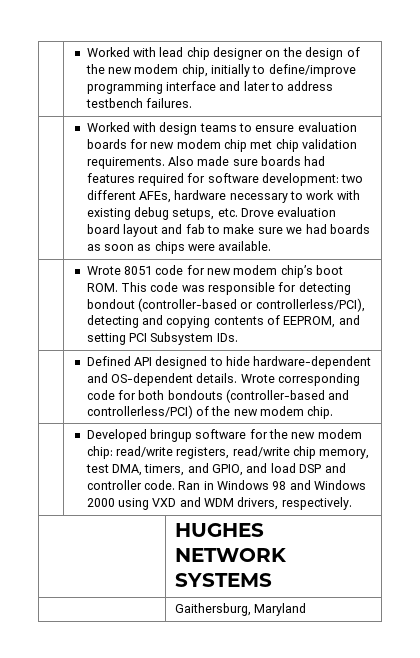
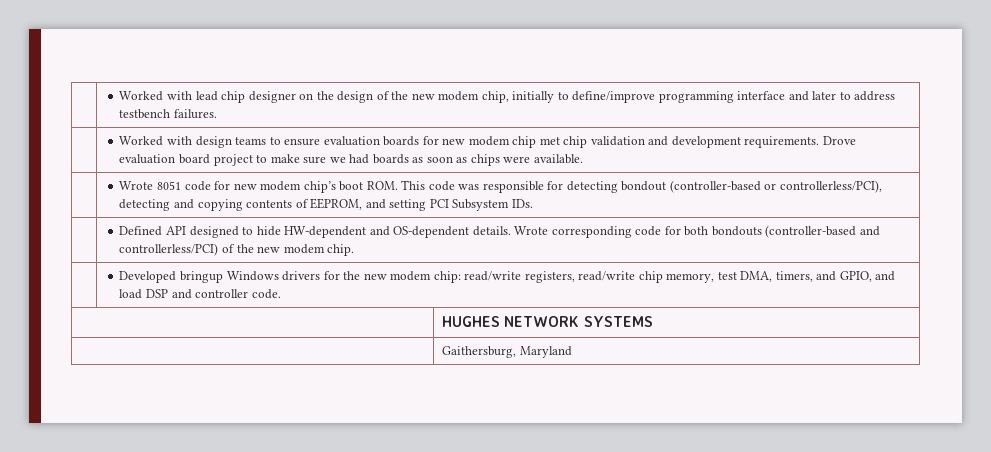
[86,156,326,169] [86,173,364,186] [86,190,360,203] [86,207,337,220] [86,224,205,237] requirements. Also made sure boards had features required for software development: two different AFEs, hardware necessary to work with existing debug setups, etc. Drove evaluation board layout and fab -> [648,136,856,148] [119,154,253,166] and development requirements. Drove evaluation board project
[253,356,372,369] hardware-dependent -> [284,226,367,238] HW-dependent
[195,429,247,439] software -> [226,271,321,281] Windows drivers
[178,480,367,490] [86,497,352,510] Ran in Windows 98 and Windows 2000 using VXD and WDM drivers, respectively. -> (281, 294) none

